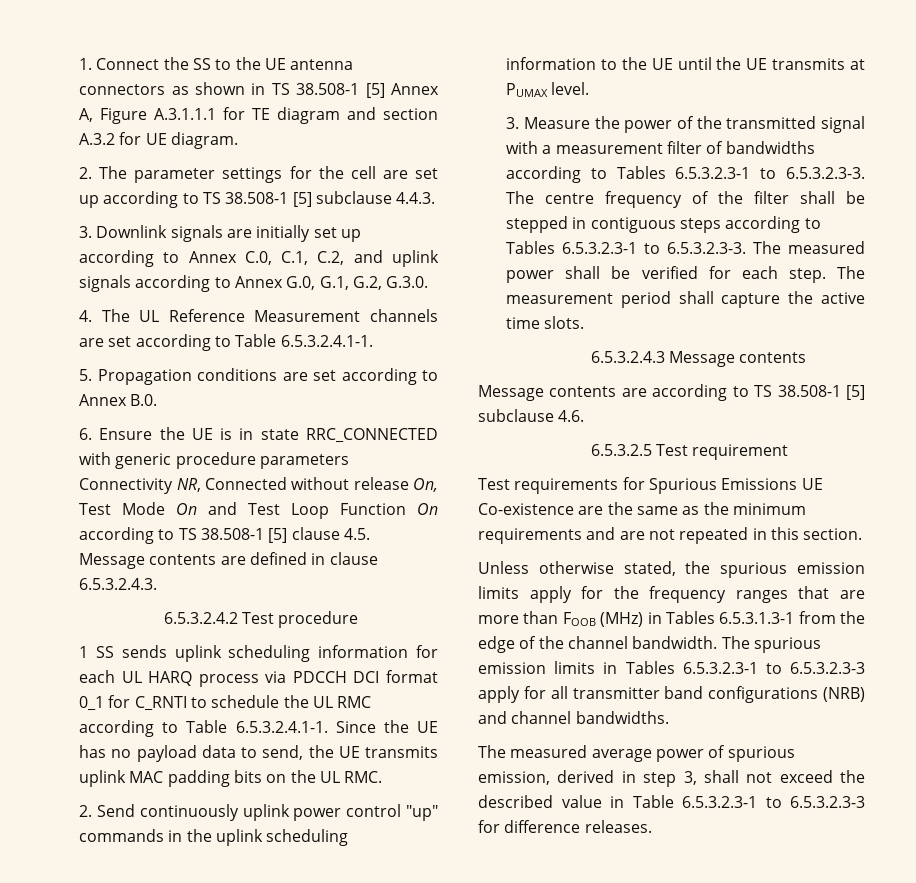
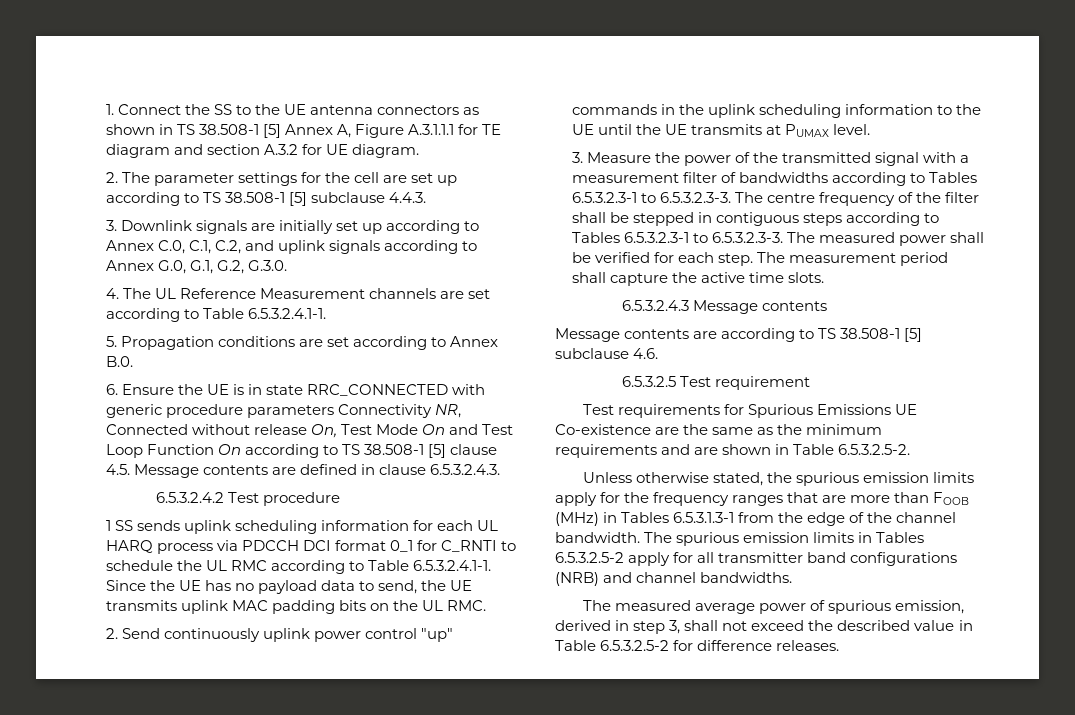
[648,527,863,544] not repeated in this section. -> [722,444,911,455] shown in Table 6.5.3.2.5-2.
[682,662,865,674] 6.5.3.2.3-1 to 6.5.3.2.3-3 -> [555,552,624,563] 6.5.3.2.5-2
[681,796,866,808] 6.5.3.2.3-1 to 6.5.3.2.3-3 -> [600,640,670,651] 6.5.3.2.5-2

